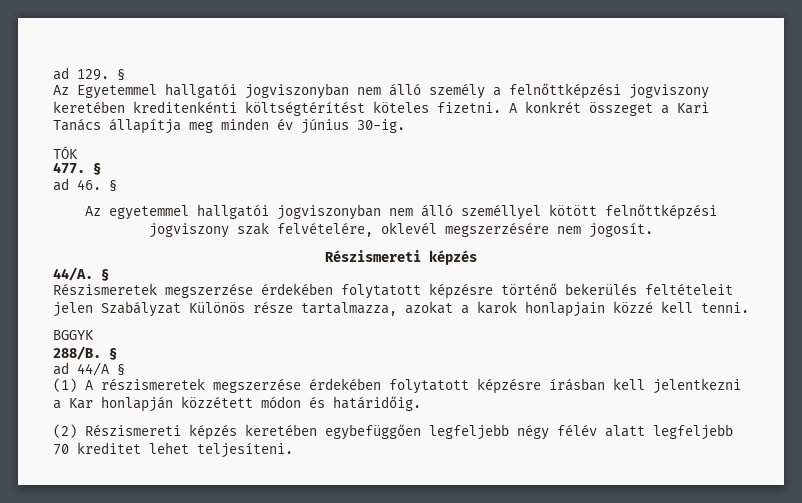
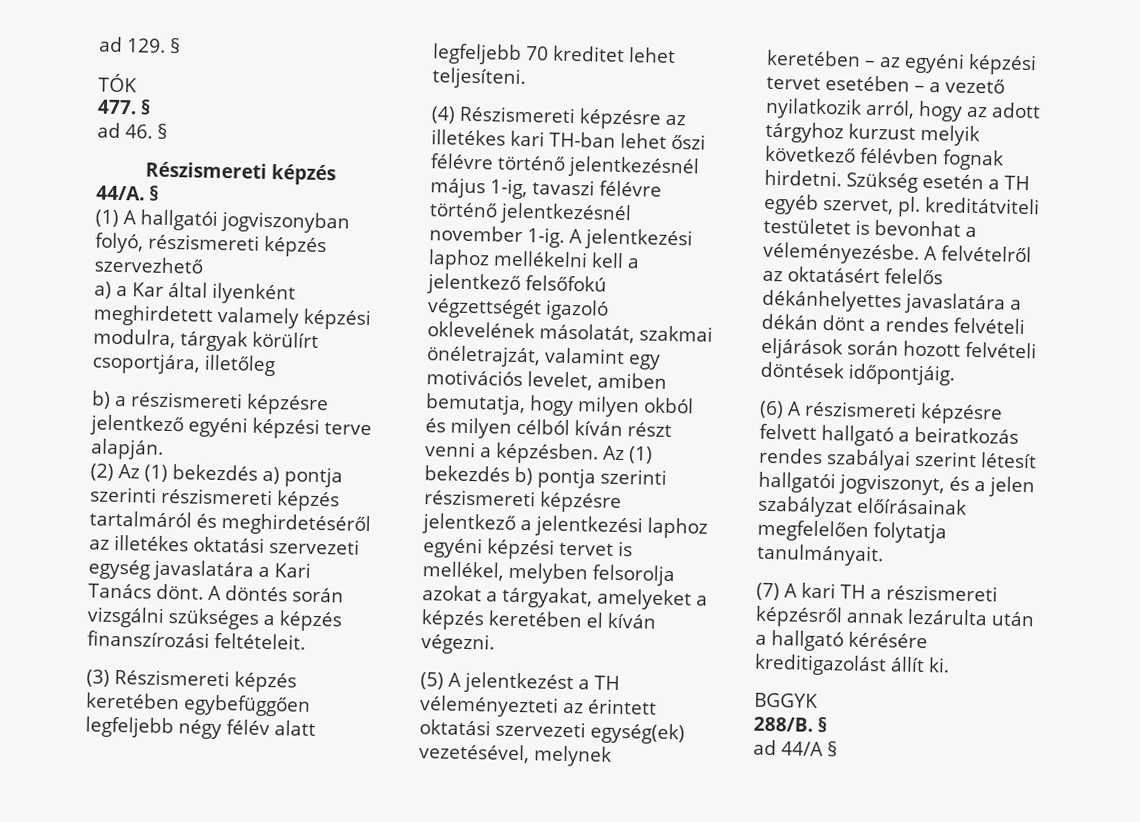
[53,83,709,99] [53,101,709,116] [53,118,405,134] // Az Egyetemmel hallgatói jogviszonyban nem álló személy a felnőttképzési jogviszony keretében kreditenkénti költségtérítést köteles fizetni. A konkrét összeget a Kari Tanács állapítja meg minden év június 30-ig. -> (181, 45) none
[85,204,717,220] [149,222,653,238] [325,250,477,265] [53,267,109,281] [53,283,733,299] [53,301,749,317] [53,330,94,340] [53,346,117,360] [53,362,125,376] [53,378,741,394] [53,396,421,412] [53,424,77,438] Az egyetemmel hallgatói jogviszonyban nem álló személlyel kötött felnőttképzési jogviszony szak felvételére, oklevél megszerzésére nem jogosít. // Részismereti képzés // 44/A. § // Részismeretek megszerzése érdekében folytatott képzésre történő bekerülés feltételeit jelen Szabályzat Különös része tartalmazza, azokat a karok honlapjain közzé kell tenni. // BGGYK // 288/B. § // ad 44/A § // (1) A részismeretek megszerzése érdekében folytatott képzésre írásban kell jelentkezni a Kar honlapján közzétett módon és határidőig. // (2) -> [145,161,336,186] [96,185,159,201] [95,209,350,234] [95,232,327,258] [94,256,203,274] [94,281,296,305] [93,304,371,331] [93,328,319,352] [92,352,276,377] [91,390,329,416] [89,414,372,440] [90,438,164,460] [90,463,343,488] [90,486,340,512] [89,510,371,537] [89,534,360,555] [88,559,311,582] [88,583,344,603] [87,606,342,632] [87,630,306,650] [86,669,110,687] Részismereti képzés // 44/A. § // (1) A hallgatói jogviszonyban folyó, részismereti képzés szervezhető // a) a Kar által ilyenként meghirdetett valamely képzési modulra, tárgyak körülírt csoportjára, illetőleg // b) a részismereti képzésre jelentkező egyéni képzési terve alapján. // (2) Az (1) bekezdés a) pontja szerinti részismereti képzés tartalmáról és meghirdetéséről az illetékes oktatási szervezeti egység javaslatára a Kari Tanács dönt. A döntés során vizsgálni szükséges a képzés finanszírozási feltételeit. // (3)
(293, 450) none -> [431,105,686,130] [431,129,706,150] [430,153,700,179] [430,177,662,200] [429,202,632,226] [429,225,693,251] [428,249,640,271] [426,273,607,295] [427,298,609,321] [427,321,713,344] [426,345,661,370] [426,369,667,391] [425,393,694,418] [425,417,672,439] [425,441,653,465] [424,465,667,489] [424,489,622,514] [421,513,708,539] [423,537,633,560] [422,561,675,587] [422,585,708,611] [421,609,656,631] [421,633,495,655] [420,671,620,695] [419,695,657,718] [419,719,685,745] [419,743,612,767] [766,49,1037,76] [766,75,1005,94] [765,97,1041,122] [765,121,980,147] [765,145,1004,171] [764,169,1030,193] [763,193,1040,217] [763,217,977,238] [763,241,1032,265] [762,266,943,285] [762,289,1022,315] [761,313,1025,335] [761,337,1037,360] [760,361,955,386] [759,400,1003,425] [759,423,1019,447] [759,447,1037,471] [758,471,1035,498] [757,495,967,518] [757,519,947,544] [756,543,884,567] [756,582,998,602] [755,605,1035,628] [755,630,928,652] [754,653,950,677] [754,692,818,708] [753,716,827,733] [753,739,838,757] // (4) Részismereti képzésre az illetékes kari TH-ban lehet őszi félévre történő jelentkezésnél május 1-ig, tavaszi félévre történő jelentkezésnél november 1-ig. A jelentkezési laphoz mellékelni kell a jelentkező felsőfokú végzettségét igazoló oklevelének másolatát, szakmai önéletrajzát, valamint egy motivációs levelet, amiben bemutatja, hogy milyen okból és milyen célból kíván részt venni a képzésben. Az (1) bekezdés b) pontja szerinti részismereti képzésre jelentkező a jelentkezési laphoz egyéni képzési tervet is mellékel, melyben felsorolja azokat a tárgyakat, amelyeket a képzés keretében el kíván végezni. // (5) A jelentkezést a TH véleményezteti az érintett oktatási szervezeti egység(ek) vezetésével, melynek keretében – az egyéni képzési tervet esetében – a vezető nyilatkozik arról, hogy az adott tárgyhoz kurzust melyik következő félévben fognak hirdetni. Szükség esetén a TH egyéb szervet, pl. kreditátviteli testületet is bevonhat a véleményezésbe. A felvételről az oktatásért felelős dékánhelyettes javaslatára a dékán dönt a rendes felvételi eljárások során hozott felvételi döntések időpontjáig. // (6) A részismereti képzésre felvett hallgató a beiratkozás rendes szabályai szerint létesít hallgatói jogviszonyt, és a jelen szabályzat előírásainak megfelelően folytatja tanulmányait. // (7) A kari TH a részismereti képzésről annak lezárulta után a hallgató kérésére kreditigazolást állít ki. // BGGYK // 288/B. § // ad 44/A §

